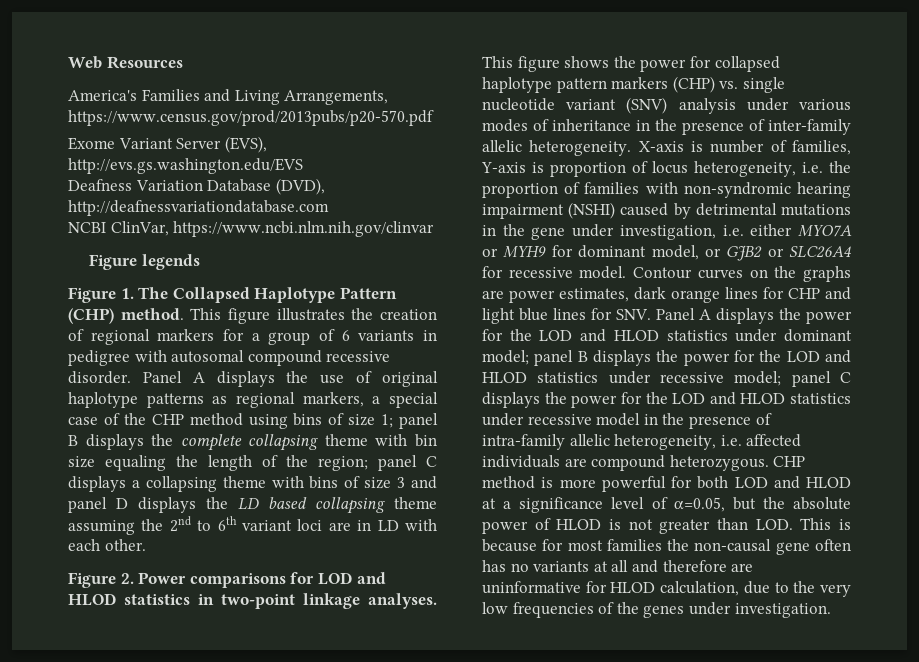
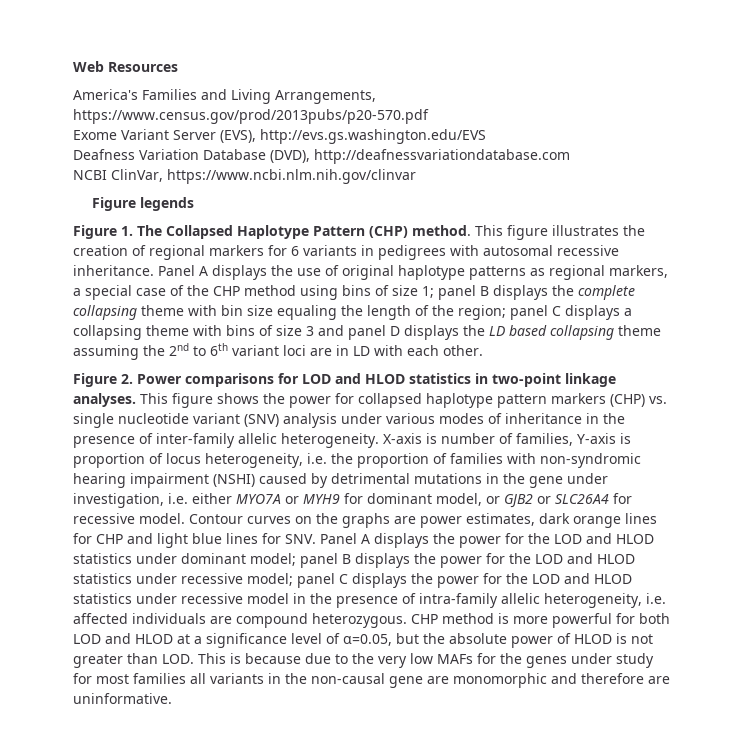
[251,329,335,345] a group of -> (287, 250) none
[68,350,130,366] pedigree -> [378,245,446,260] pedigrees
[247,350,391,366] [68,371,131,384] compound recessive disorder. -> [557,245,619,256] [73,265,154,276] recessive inheritance.
[542,539,851,555] [482,560,754,573] [482,581,740,596] for most families the non-causal gene often has no variants at all and therefore are uninformative for HLOD calculation, -> (301, 658) none
[512,602,615,618] frequencies of -> [437,653,496,664] MAFs for
[734,603,831,618] investigation. -> [616,653,654,668] [73,673,670,688] [73,693,172,704] study for most families all variants in the non-causal gene are monomorphic and therefore are uninformative.

